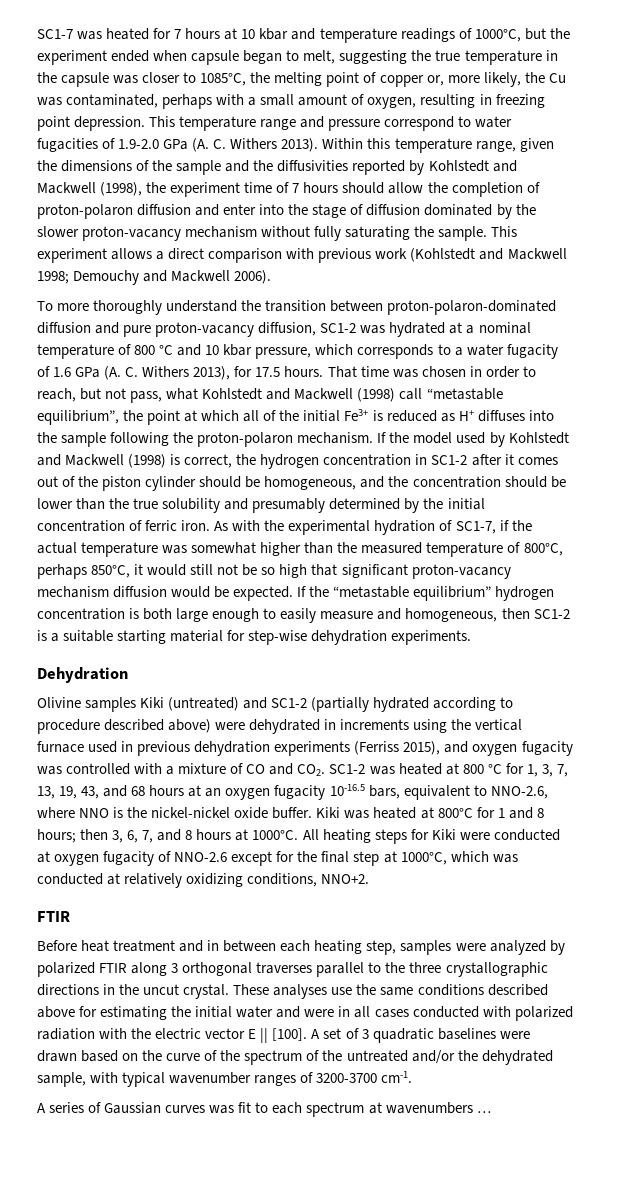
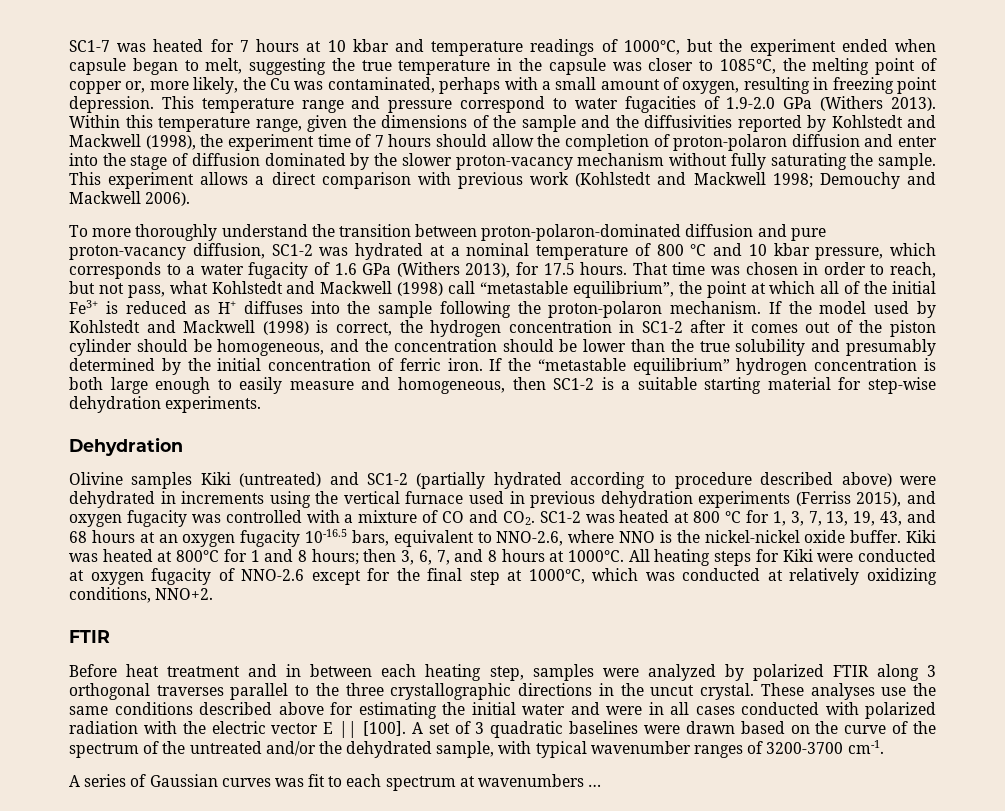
[192,138,278,152] (A. C. Withers -> [820,96,884,111] (Withers
[104,366,190,380] (A. C. Withers -> [396,262,460,277] (Withers
[214,520,532,535] [37,542,563,557] [37,564,511,579] [37,586,294,601] As with the experimental hydration of SC1-7, if the actual temperature was somewhat higher than the measured temperature of 800°C, perhaps 850°C, it would still not be so high that significant proton-vacancy mechanism diffusion would be expected. -> (483, 364) none

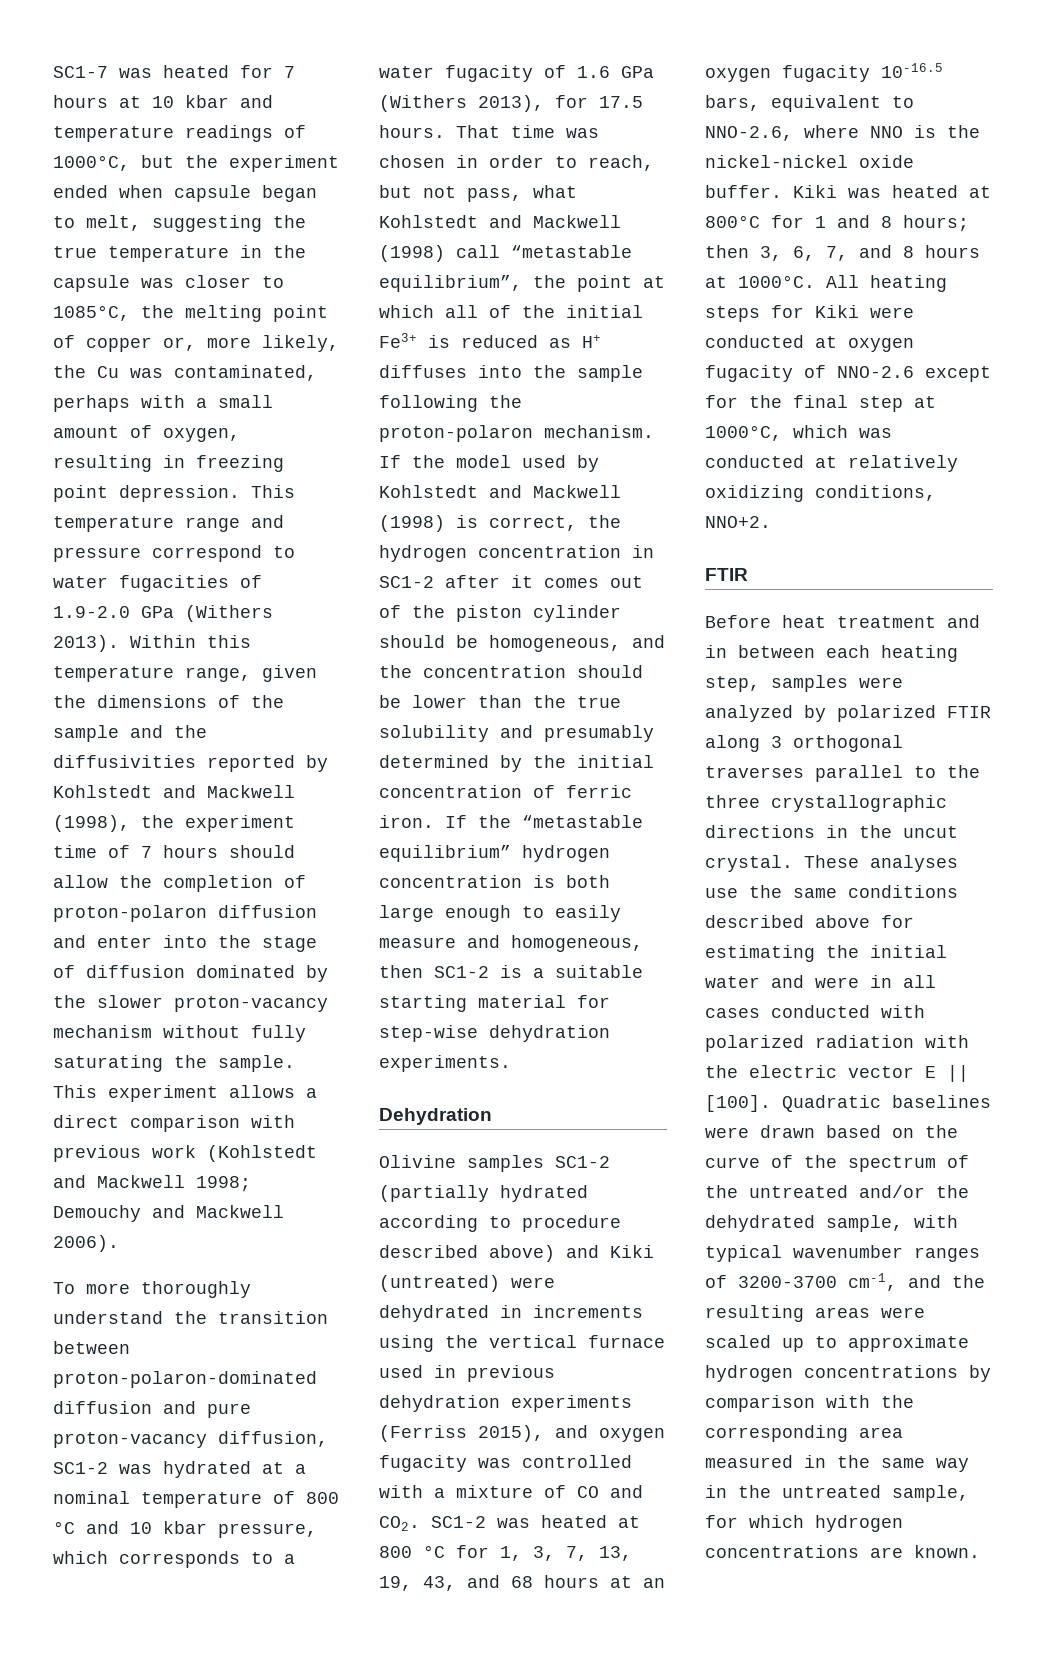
[200,472,359,487] Kiki (untreated) and -> (544, 1163) none
(892, 479) none -> [566,1245,654,1258] [379,1275,500,1292] and Kiki (untreated)
[411,721,564,738] A set of 3 quadratic -> [782,1095,881,1112] Quadratic
[847,740,884,754] [69,774,602,791] cm-1. // A series of Gaussian curves was fit to each spectrum at wavenumbers … -> [848,1273,985,1291] [705,1305,925,1322] [705,1335,969,1352] [705,1365,991,1382] [705,1395,914,1412] [705,1425,903,1442] [705,1455,969,1472] [705,1485,969,1502] [705,1515,903,1532] [705,1545,980,1558] cm-1, and the resulting areas were scaled up to approximate hydrogen concentrations by comparison with the corresponding area measured in the same way in the untreated sample, for which hydrogen concentrations are known.

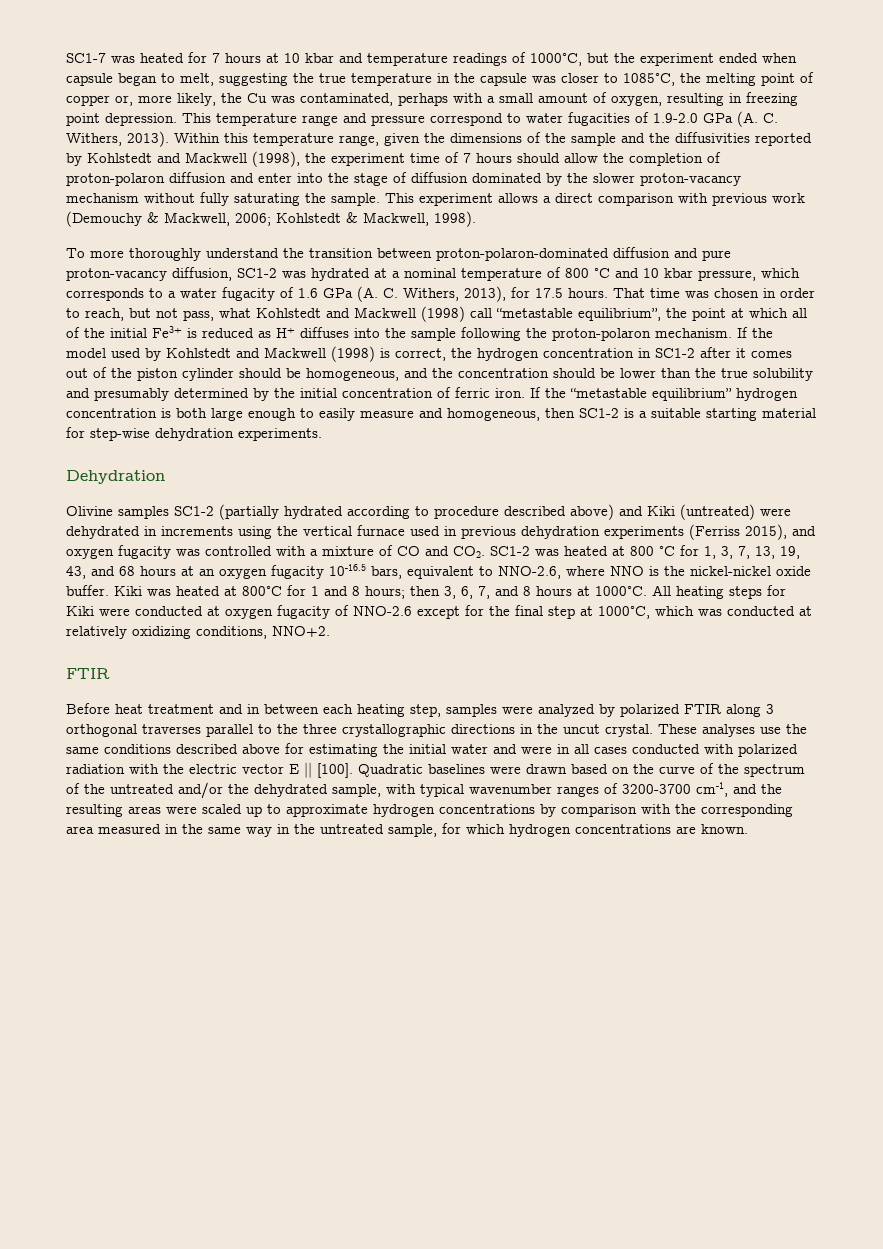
[185,605,273,622] (Withers -> [737,111,778,127] [66,133,122,146] (A. C. Withers,
[207,1145,317,1162] [53,1175,251,1192] [53,1205,284,1222] [53,1235,119,1252] (Kohlstedt and Mackwell 1998; Demouchy and Mackwell 2006). -> [66,211,476,227] (Demouchy & Mackwell, 2006; Kohlstedt & Mackwell, 1998).
[379,95,467,112] (Withers -> [357,286,459,302] (A. C. Withers,

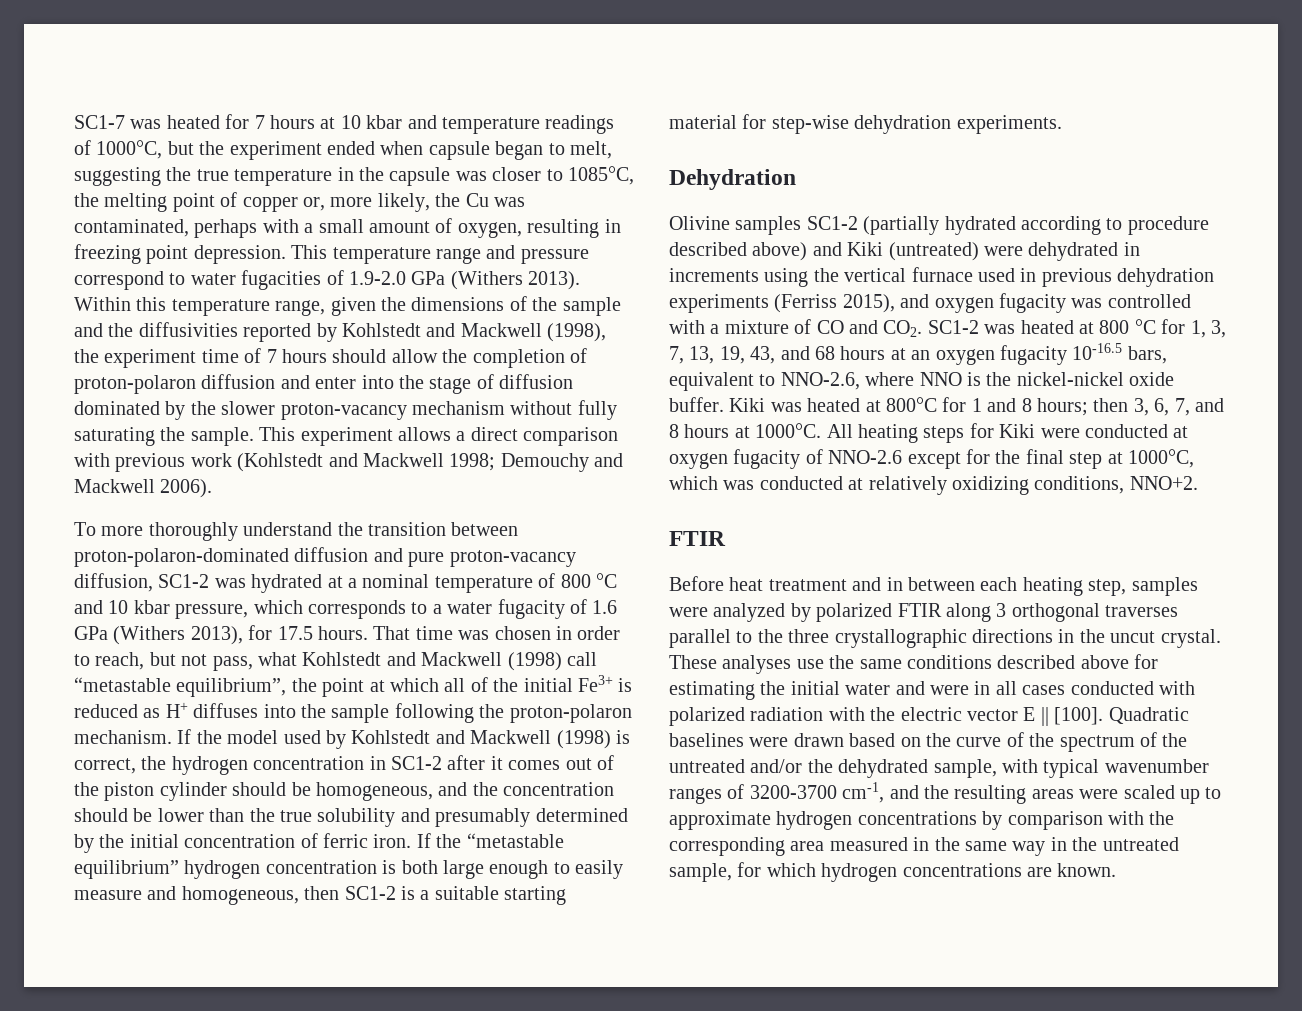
[737,111,778,127] [66,133,122,146] (A. C. Withers, -> [450,271,523,290] (Withers
[66,211,476,227] (Demouchy & Mackwell, 2006; Kohlstedt & Mackwell, 1998). -> [237,453,624,472] [74,479,213,498] (Kohlstedt and Mackwell 1998; Demouchy and Mackwell 2006).
[357,286,459,302] (A. C. Withers, -> [113,626,186,645] (Withers

